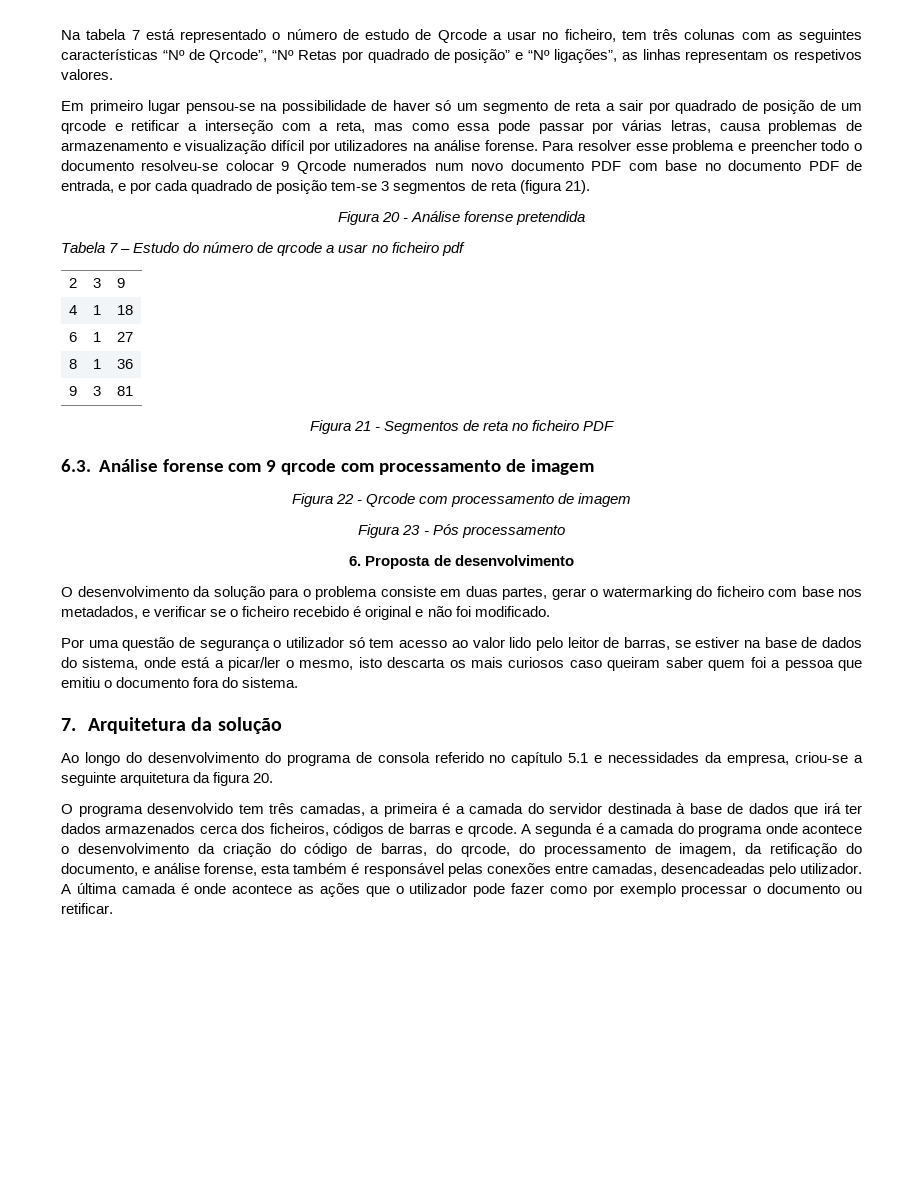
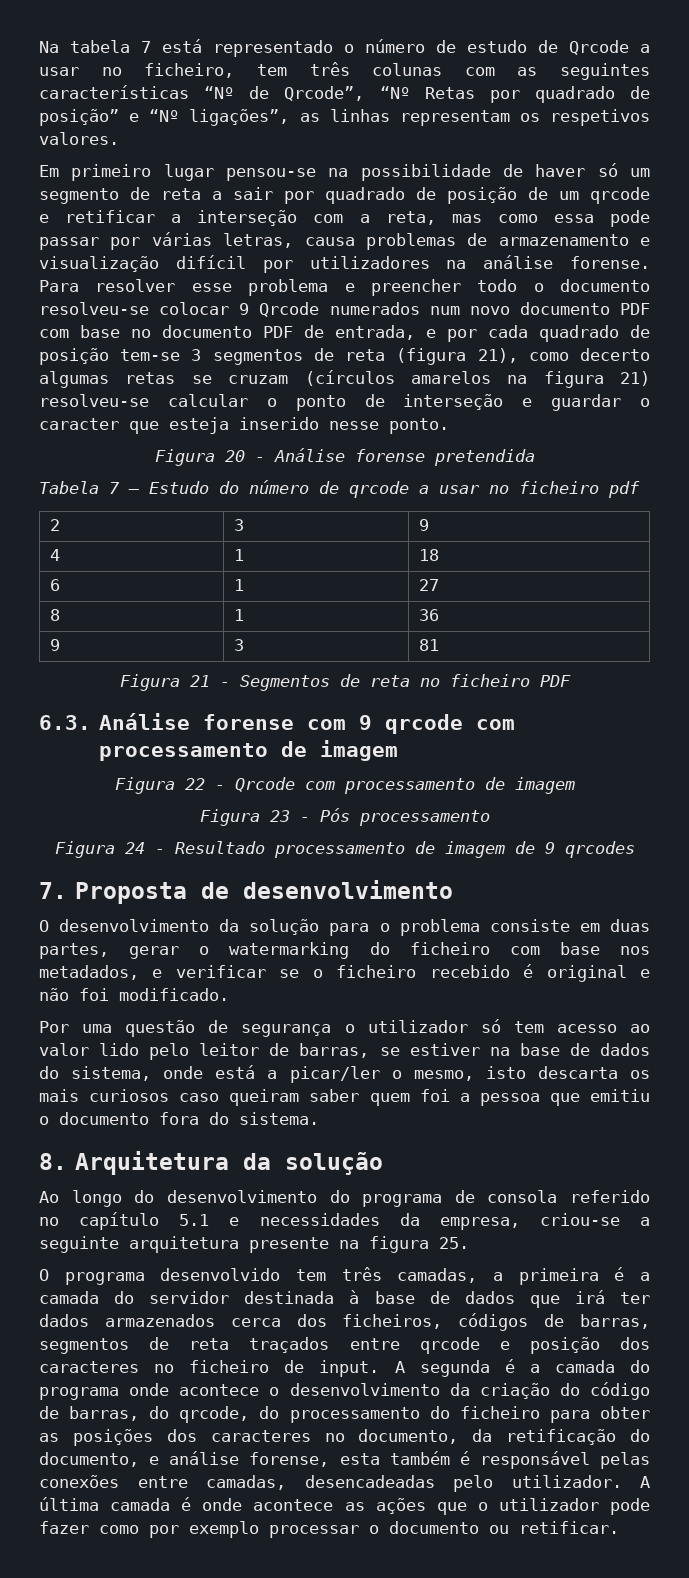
[564,180,590,194] 21). -> [477,348,650,363] [39,370,650,388] [39,394,650,411] [39,417,449,434] 21), como decerto algumas retas se cruzam (círculos amarelos na figura 21) resolveu-se calcular o ponto de interseção e guardar o caracter que esteja inserido nesse ponto.
[349,556,362,566] 6. -> [54,841,635,858] [39,882,67,899] Figura 24 - Resultado processamento de imagem de 9 qrcodes // 7.
[61,718,76,731] 7. -> [39,1153,67,1170] 8.
[193,772,274,786] da figura 20. -> [249,1236,469,1253] presente na figura 25.
[408,823,517,837] barras e qrcode. -> [580,1314,650,1329] [39,1337,650,1354] [39,1360,380,1377] barras, segmentos de reta traçados entre qrcode e posição dos caracteres no ficheiro de input.
[654,843,737,857] de imagem, -> [429,1406,650,1423] [39,1429,459,1446] do ficheiro para obter as posições dos caracteres no documento,

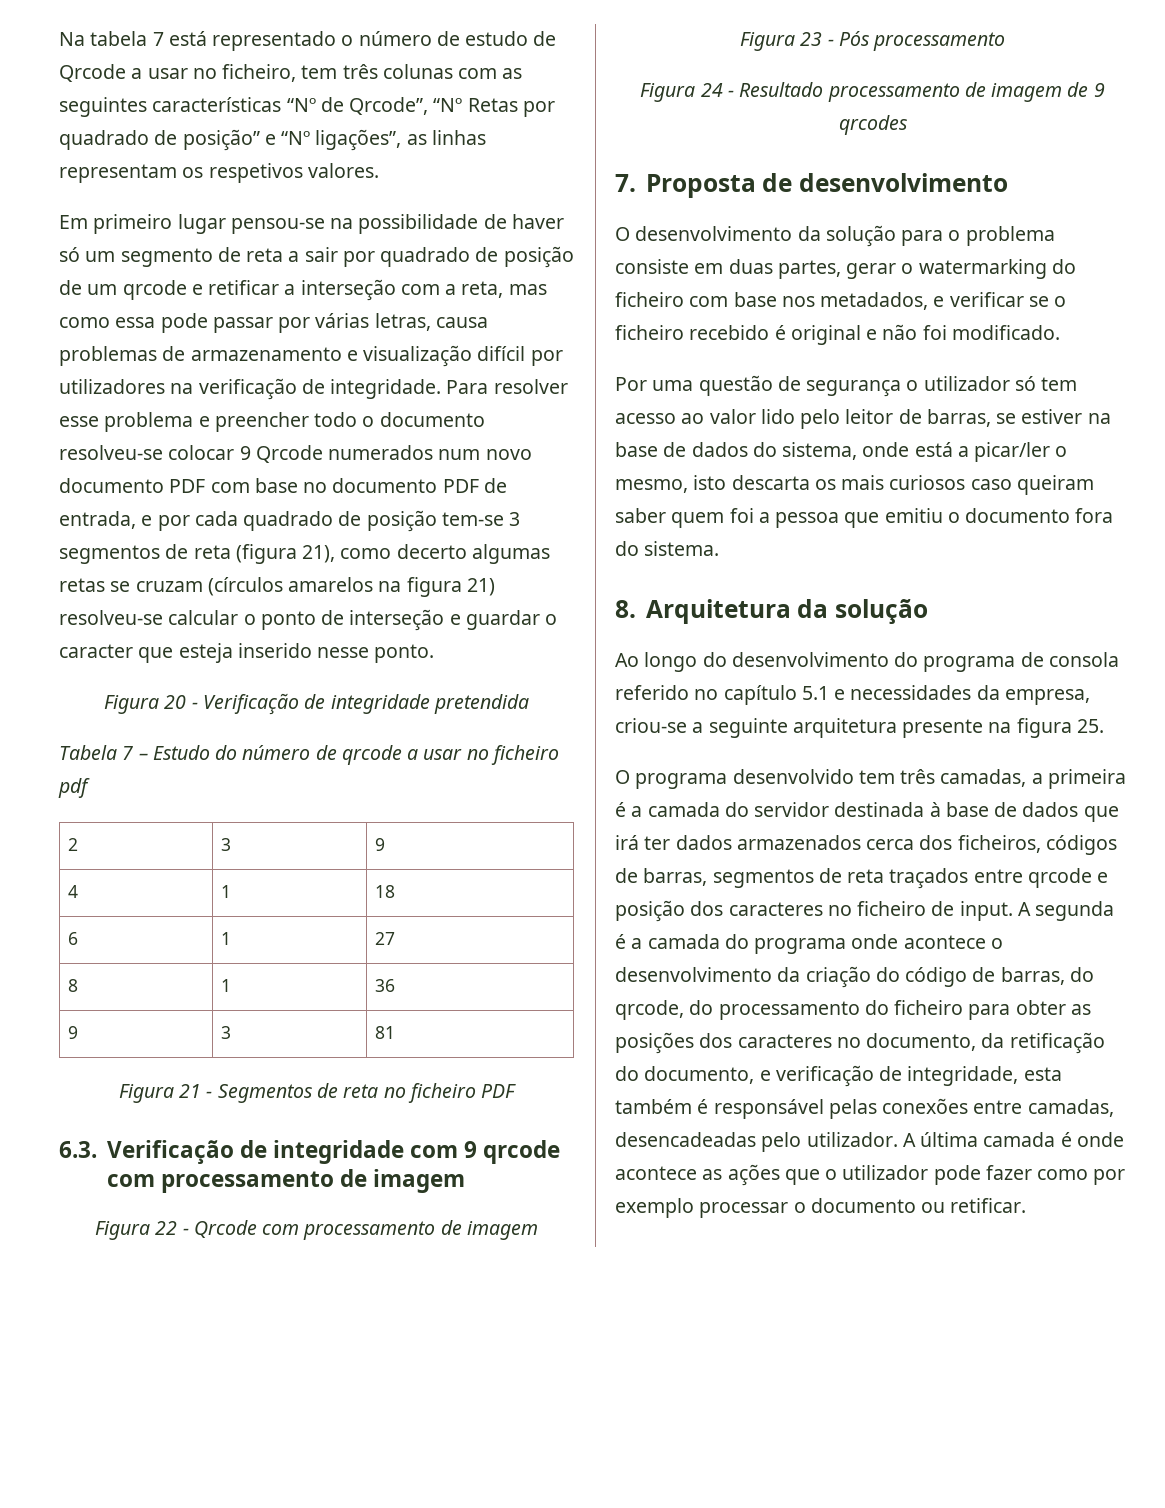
[483,255,650,269] análise forense. -> [198,378,442,400] verificação de integridade.
[273,448,425,462] Análise forense -> [203,693,430,715] Verificação de integridade
[99,713,295,730] Análise forense -> [106,1140,404,1164] Verificação de integridade
[169,1451,330,1467] análise forense, -> [775,1065,1019,1087] verificação de integridade,

